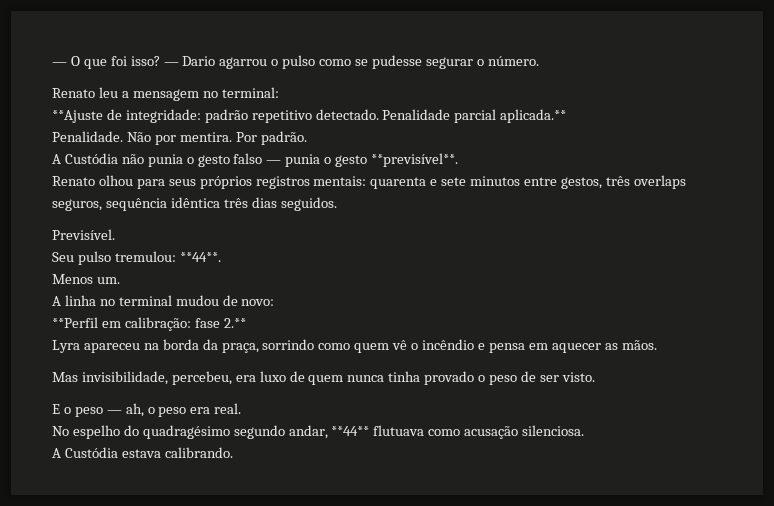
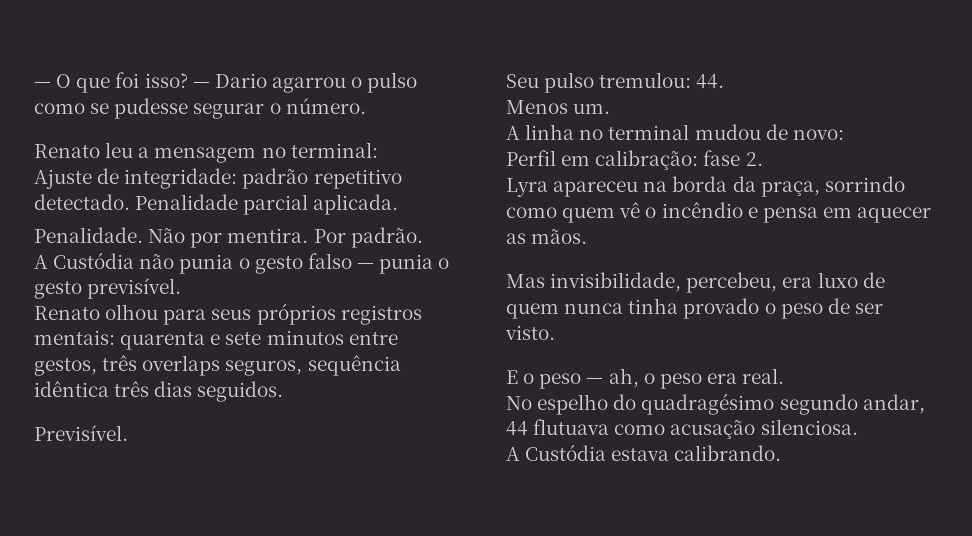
[52,110,103,123] **Ajuste -> [34,169,92,189] Ajuste
[500,109,567,123] aplicada.** -> [313,194,399,215] aplicada.
[371,153,459,167] **previsível**. -> [87,278,182,299] previsível.
[179,252,221,262] **44**. -> [696,74,725,89] 44.
[52,317,98,328] **Perfil -> [506,150,556,166] Perfil
[223,318,246,328] 2.** -> [745,152,763,166] 2.
[331,426,370,436] **44** -> [506,421,528,436] 44

